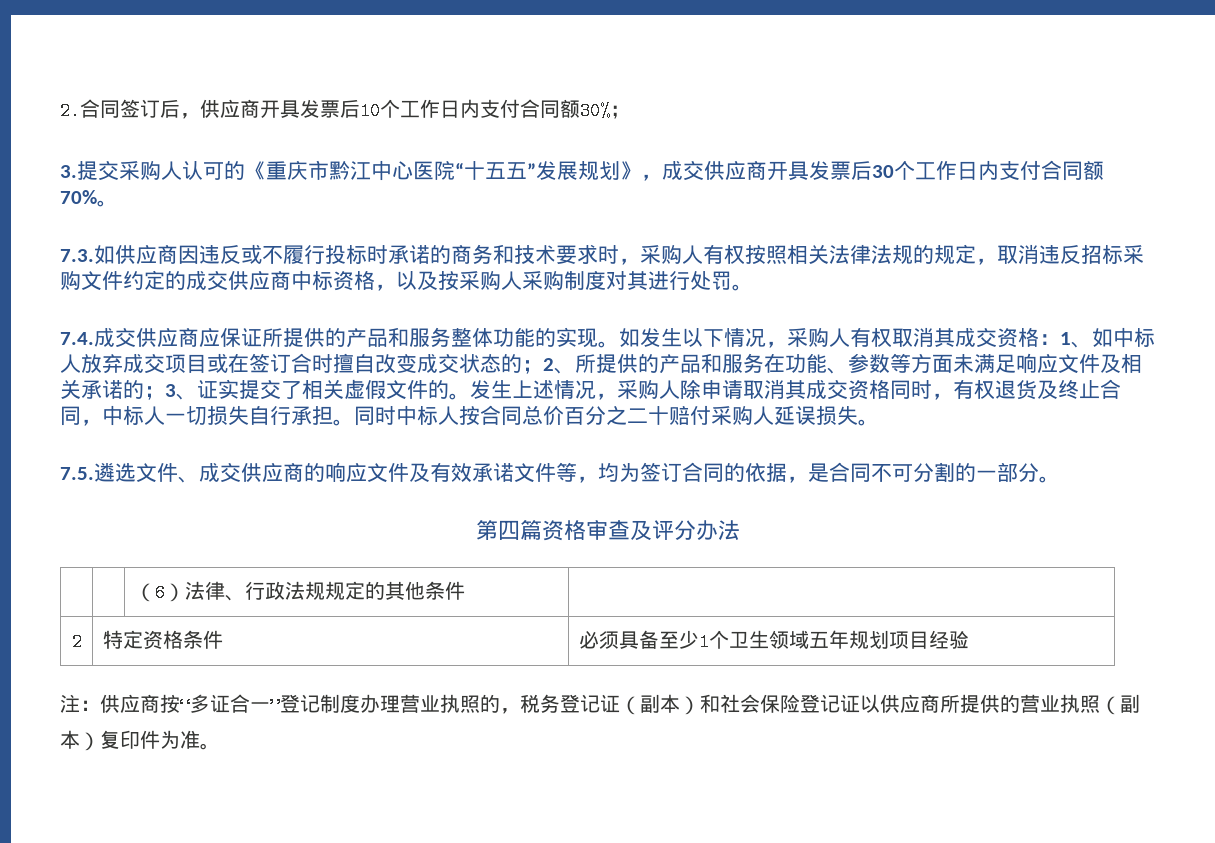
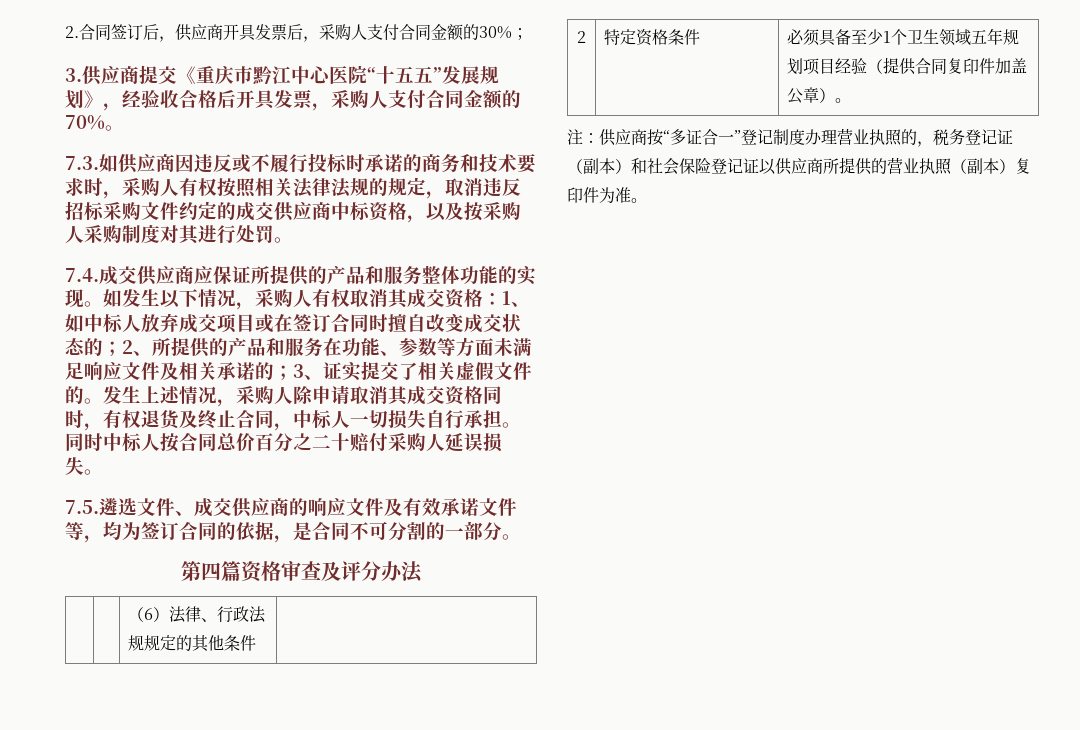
[360,99,580,120] 10个工作日内支付合同额 -> [303,24,479,42] ，采购人支付合同金额的
[77,160,245,181] 提交采购人认可的 -> [82,65,177,86] 供应商提交
[662,160,1104,181] 成交供应商开具发票后30个工作日内支付合同额 -> [122,89,521,111] 经验收合格后开具发票，采购人支付合同金额的
(312, 363) none -> [350,314,369,332] 同
(969, 640) none -> [867,57,1028,75] [787,87,852,104] （提供合同复印件加盖公章）。

